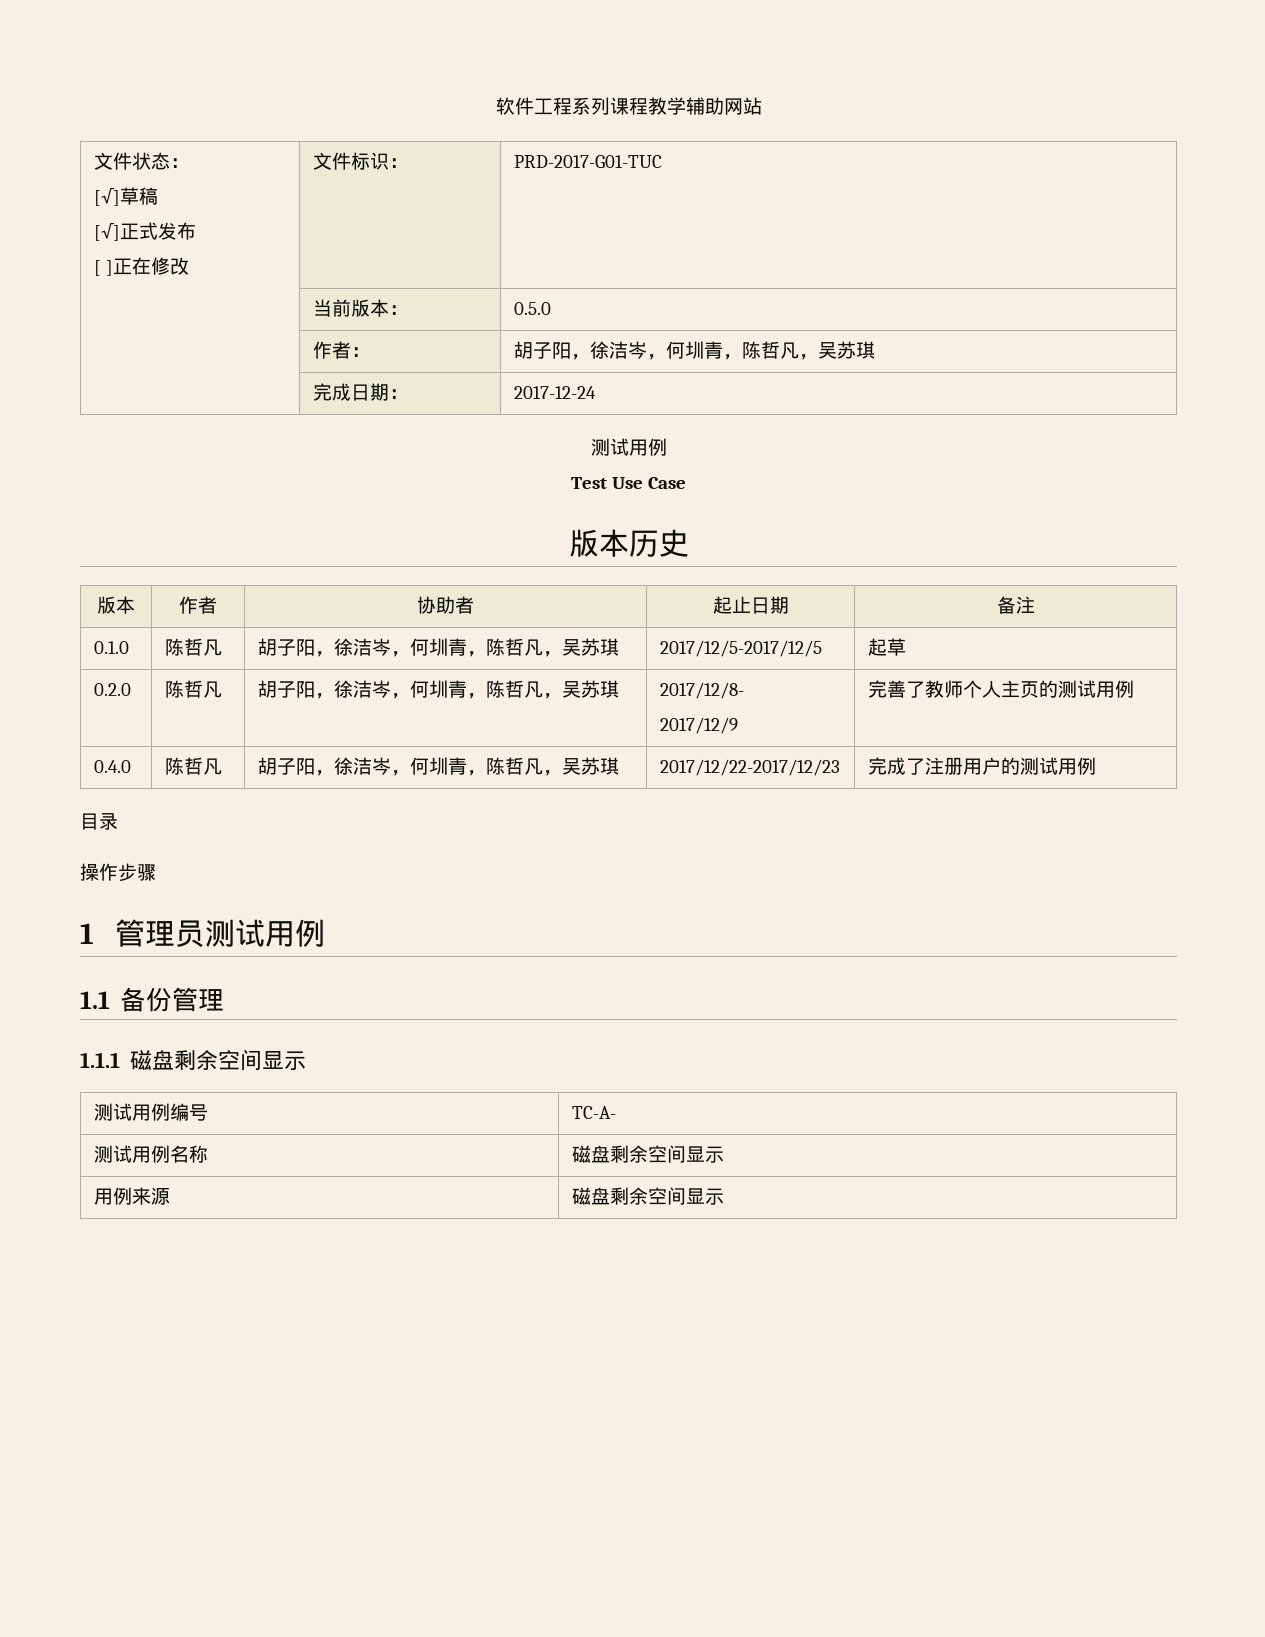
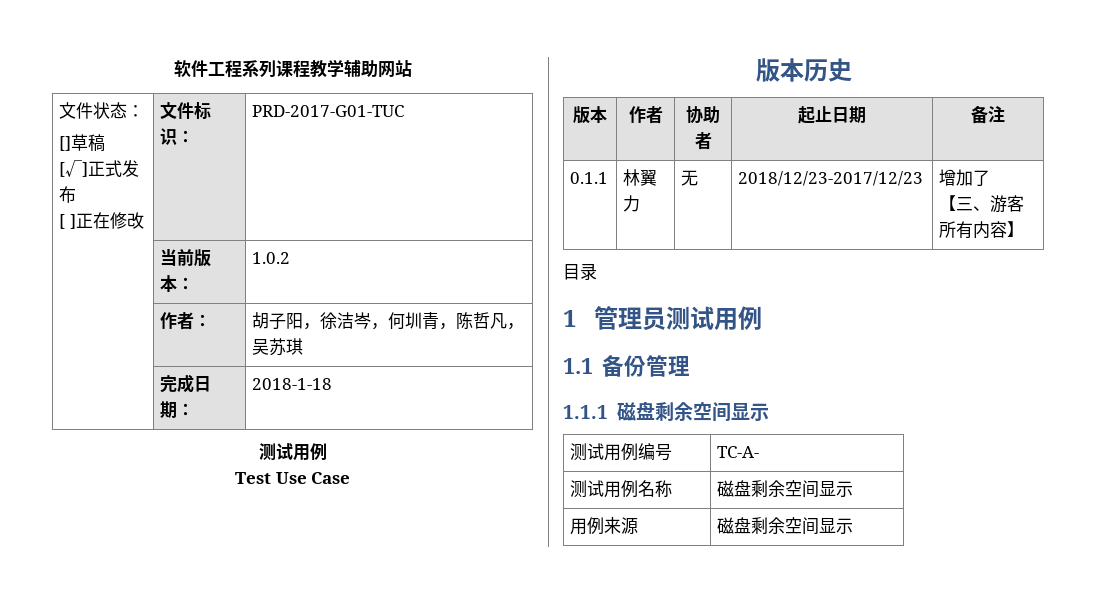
[93,188,120,206] [√] -> [59,136,72,151] []
[513,302,551,315] 0.5.0 -> [252,252,291,264] 1.0.2
[513,386,596,399] 2017-12-24 -> [252,378,333,390] 2018-1-18
[93,641,129,654] [164,638,222,656] [257,638,619,657] [659,640,822,657] [867,638,906,656] [93,683,131,696] [164,680,222,698] [257,680,619,699] [659,682,744,699] [659,717,738,734] [867,680,1134,698] [93,760,131,773] [164,757,222,775] [257,757,619,776] [659,759,840,776] [867,757,1096,775] 0.1.0 | 陈哲凡 | 胡子阳，徐洁岑，何圳青，陈哲凡，吴苏琪 | 2017/12/5-2017/12/5 | 起草 // 0.2.0 | 陈哲凡 | 胡子阳，徐洁岑，何圳青，陈哲凡，吴苏琪 | 2017/12/8- // 2017/12/9 | 完善了教师个人主页的测试用例 // 0.4.0 | 陈哲凡 | 胡子阳，徐洁岑，何圳青，陈哲凡，吴苏琪 | 2017/12/22-2017/12/23 | 完成了注册用户的测试用例 -> [570,172,609,184] [623,169,658,186] [623,195,641,212] [681,170,699,186] [738,171,924,186] [939,169,991,186] [939,195,1025,213] [939,221,1025,239] 0.1.1 | 林翼力 | 无 | 2018/12/23-2017/12/23 | 增加了【三、游客所有内容】
[80,863,156,882] // 操作步骤 -> (597, 271) none

